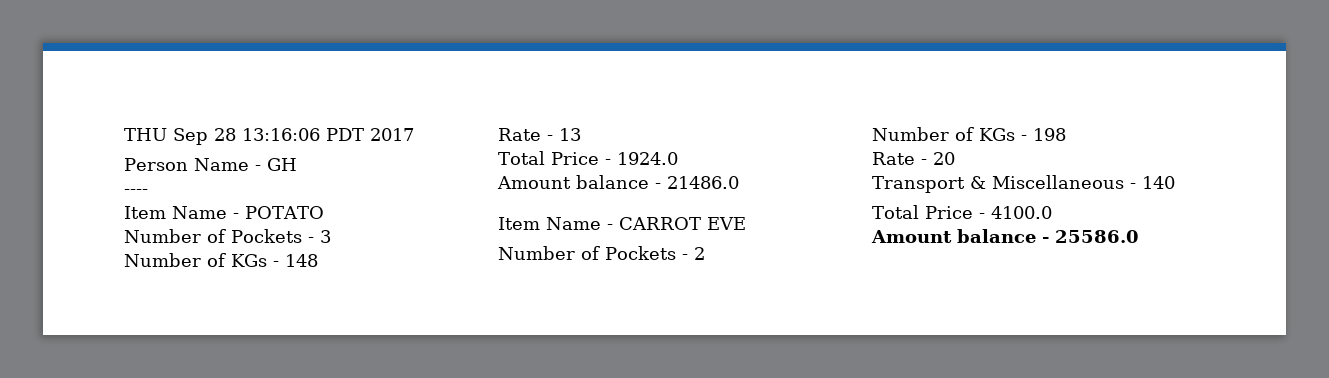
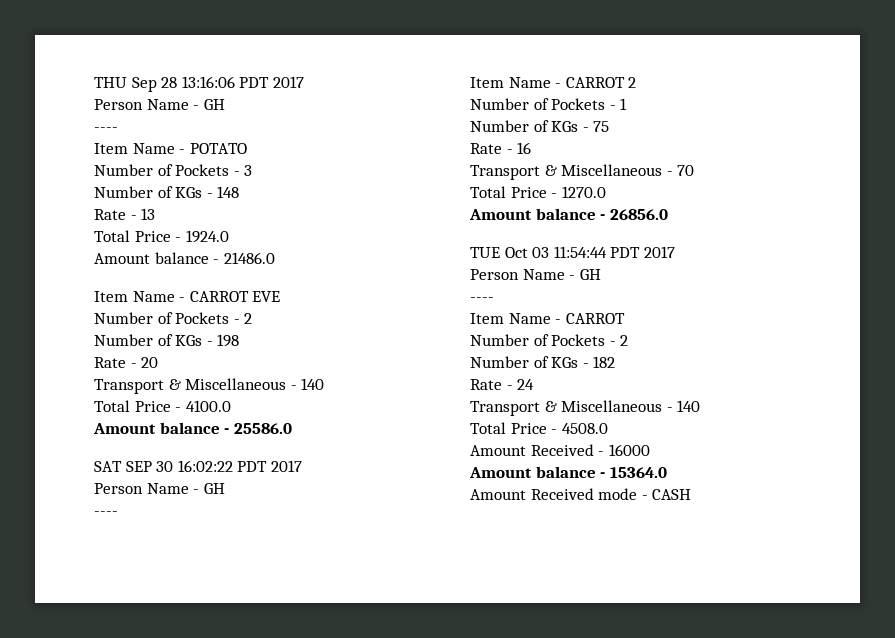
(1139, 236) none -> [94,460,302,472] [94,483,225,494] [94,511,118,516] [470,77,637,88] [470,98,628,110] [470,120,610,132] [470,142,532,154] [470,164,695,180] [470,186,606,198] [469,208,668,220] [470,246,675,258] [470,269,601,280] [470,297,494,302] [470,313,625,324] [470,334,629,346] [470,356,616,368] [470,379,535,390] [470,400,701,416] [470,422,608,434] [470,444,650,456] [469,466,667,478] [470,488,692,500] // SAT SEP 30 16:02:22 PDT 2017 // Person Name - GH // ---- // Item Name - CARROT 2 // Number of Pockets - 1 // Number of KGs - 75 // Rate - 16 // Transport & Miscellaneous - 70 // Total Price - 1270.0 // Amount balance - 26856.0 // TUE Oct 03 11:54:44 PDT 2017 // Person Name - GH // ---- // Item Name - CARROT // Number of Pockets - 2 // Number of KGs - 182 // Rate - 24 // Transport & Miscellaneous - 140 // Total Price - 4508.0 // Amount Received - 16000 // Amount balance - 15364.0 // Amount Received mode - CASH

